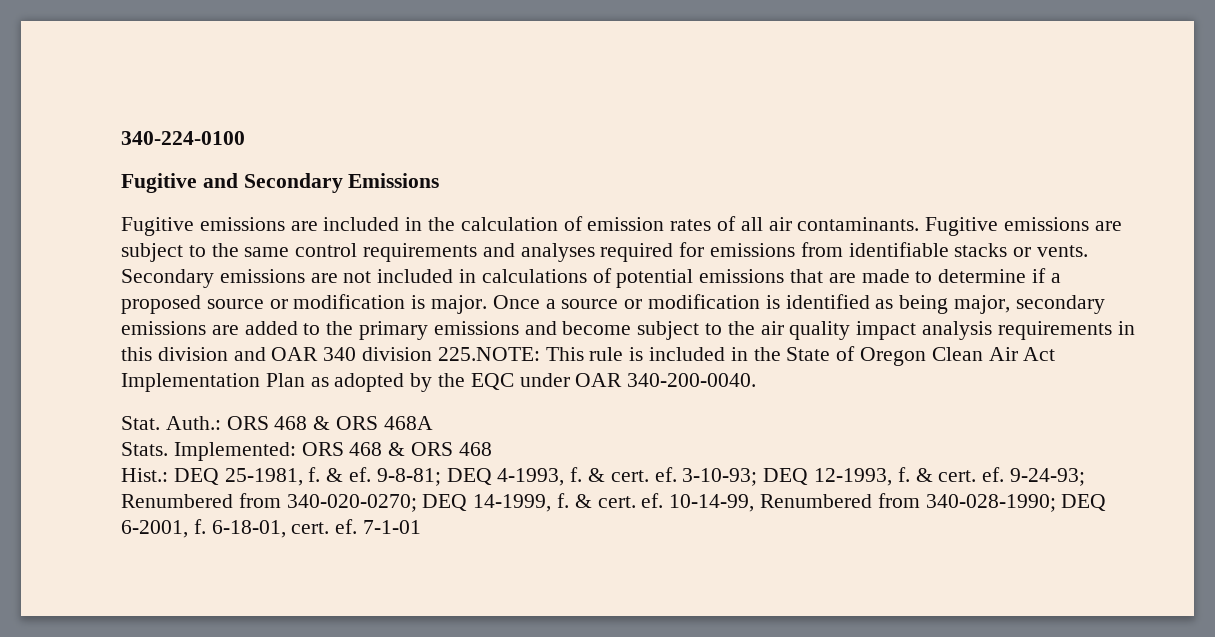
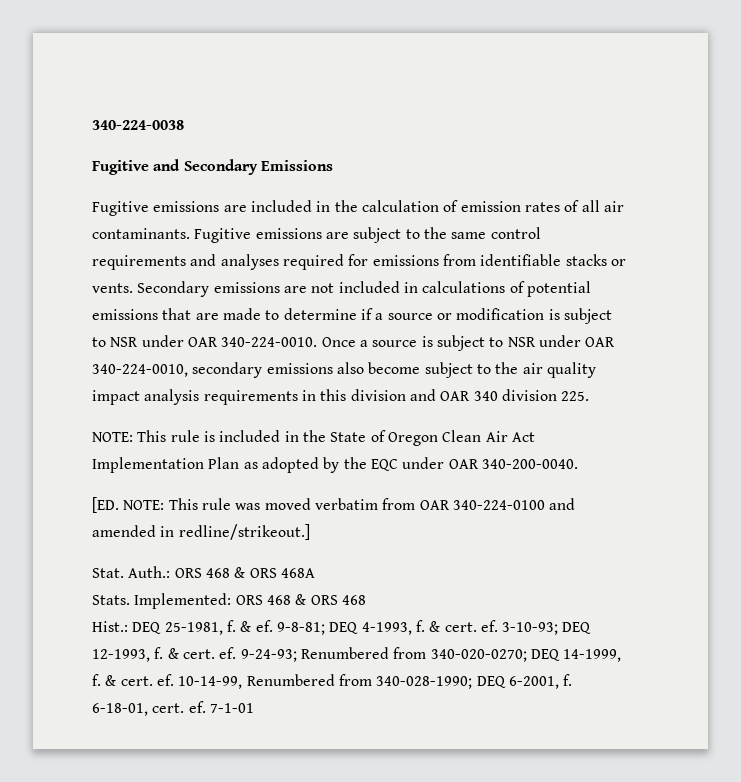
[121,131,245,145] 340-224-0100 -> [92,120,184,130] 340-224-0038
[121,294,1105,314] [121,321,557,340] proposed source or modification is major. Once a source or modification is identified as being major, secondary emissions are added to the primary emissions and -> [387,308,612,324] [92,335,616,351] [92,362,364,378] source or modification is subject to NSR under OAR 340-224-0010. Once a source is subject to NSR under OAR 340-224-0010, secondary emissions also
[437,347,540,361] 225.NOTE: -> [561,391,590,401] [92,432,133,442] 225. // NOTE:
(757, 380) none -> [92,497,576,513] [92,524,310,540] // [ED. NOTE: This rule was moved verbatim from OAR 340-224-0100 and amended in redline/strikeout.]

